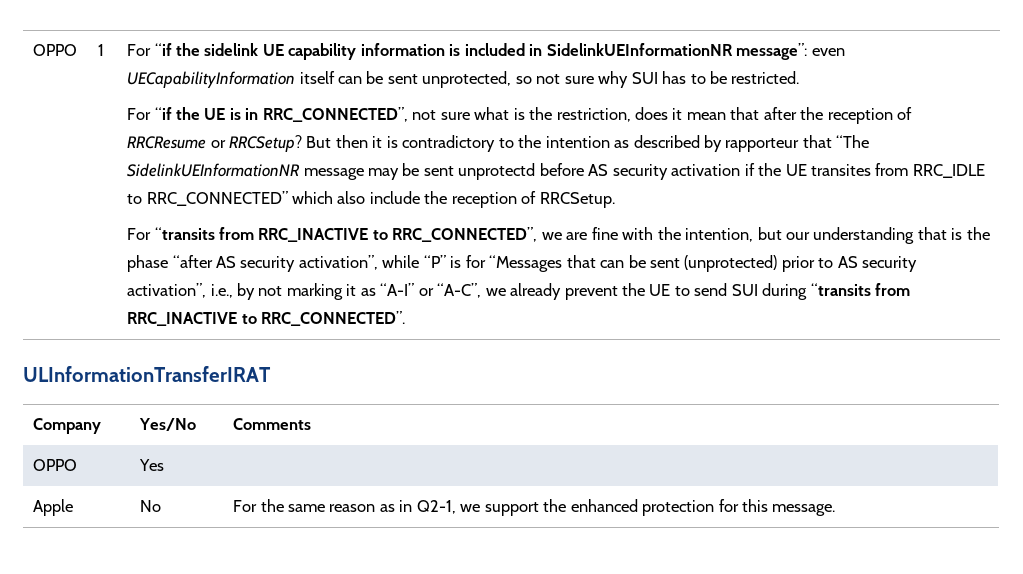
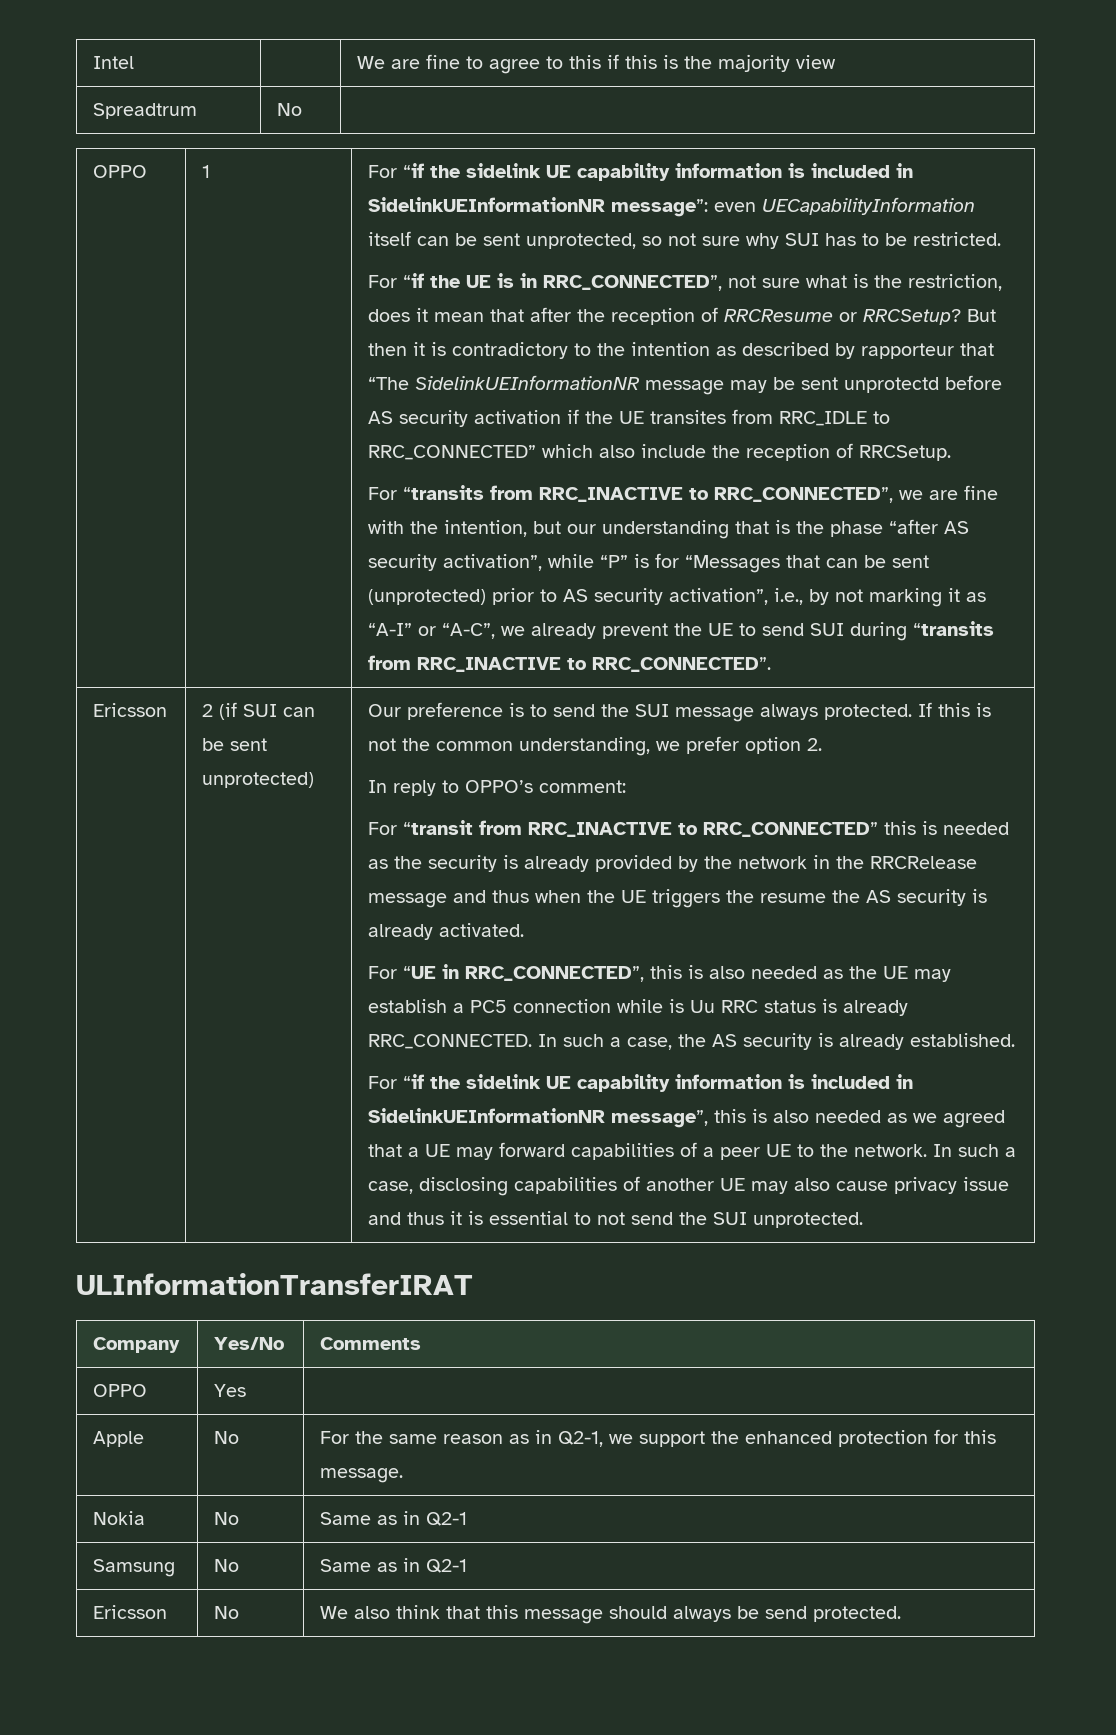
(33, 50) none -> [93,56,135,69] [357,54,837,74] [93,103,198,119] [277,103,303,116] Intel | | We are fine to agree to this if this is the majority view // Spreadtrum | No | //
(406, 318) none -> [93,703,168,717] [202,702,316,720] [202,738,268,751] [202,772,315,788] [368,702,992,722] [368,736,823,756] [368,780,627,796] [368,820,1010,837] [368,855,978,872] [368,889,988,908] [368,923,525,940] [368,964,952,982] [368,999,909,1016] [368,1033,1016,1050] [368,1074,914,1092] [368,1108,1006,1128] [368,1142,1017,1160] [368,1176,1010,1196] [368,1211,864,1228] // Ericsson | 2 (if SUI can be sent unprotected) | Our preference is to send the SUI message always protected. If this is not the common understanding, we prefer option 2. // In reply to OPPO’s comment: // For “transit from RRC_INACTIVE to RRC_CONNECTED” this is needed as the security is already provided by the network in the RRCRelease message and thus when the UE triggers the resume the AS security is already activated. // For “UE in RRC_CONNECTED”, this is also needed as the UE may establish a PC5 connection while is Uu RRC status is already RRC_CONNECTED. In such a case, the AS security is already established. // For “if the sidelink UE capability information is included in SidelinkUEInformationNR message”, this is also needed as we agreed that a UE may forward capabilities of a peer UE to the network. In such a case, disclosing capabilities of another UE may also cause privacy issue and thus it is essential to not send the SUI unprotected.
(836, 510) none -> [93,1511,146,1525] [214,1512,240,1525] [320,1511,468,1526] [93,1559,176,1577] [214,1559,240,1572] [320,1558,468,1573] [93,1605,168,1619] [214,1606,240,1619] [320,1605,902,1624] // Nokia | No | Same as in Q2-1 // Samsung | No | Same as in Q2-1 // Ericsson | No | We also think that this message should always be send protected.

